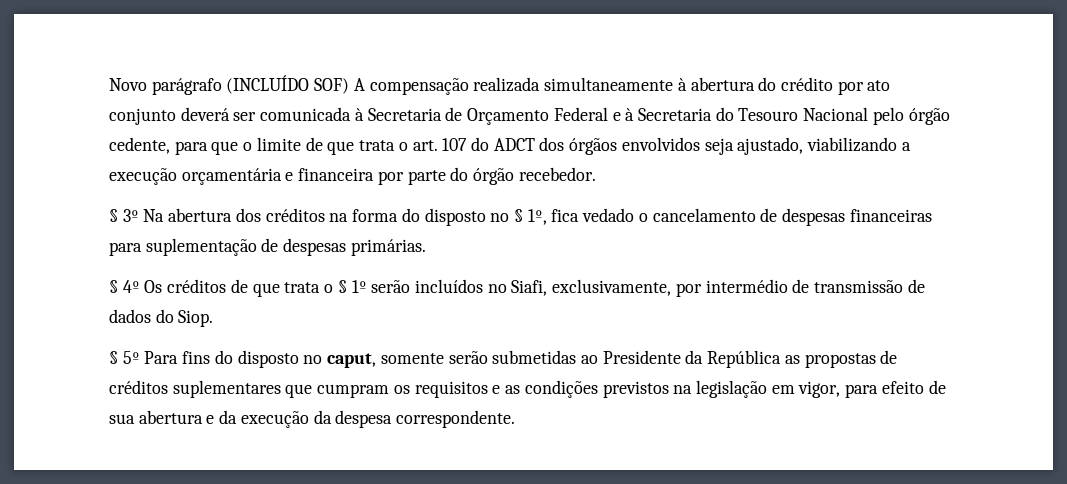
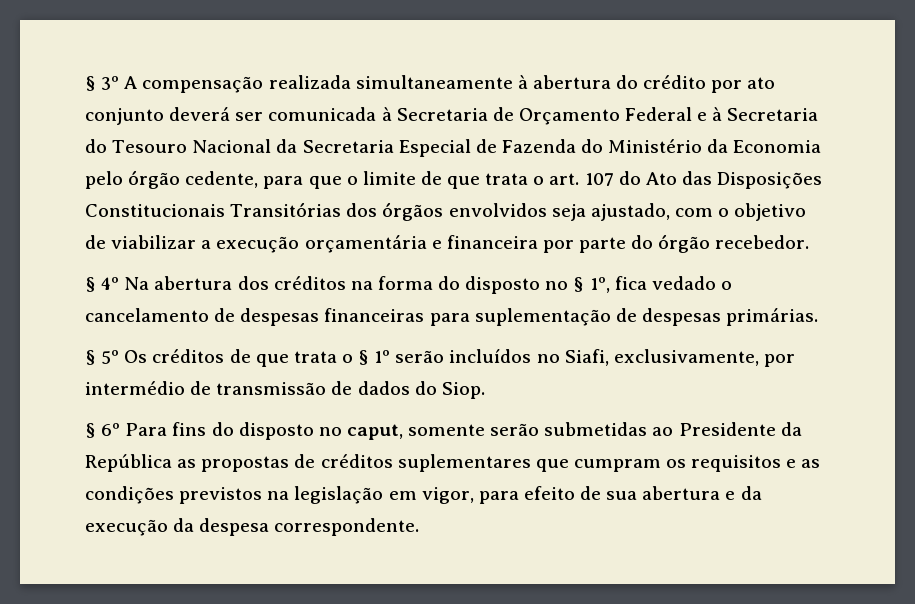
[109,75,350,95] Novo parágrafo (INCLUÍDO SOF) -> [85,76,120,91] § 3º
(869, 114) none -> [276,139,822,157] da Secretaria Especial de Fazenda do Ministério da Economia
[493,138,535,151] ADCT -> [645,171,823,189] [85,202,342,217] Ato das Disposições Constitucionais Transitórias
[807,137,898,152] viabilizando -> [674,203,807,221] [85,235,197,249] com o objetivo de viabilizar
[122,209,139,222] 3º -> [101,277,120,290] 4º
[122,280,140,293] 4º -> [101,350,120,364] 5º
[122,351,140,364] 5º -> [101,423,121,436] 6º

